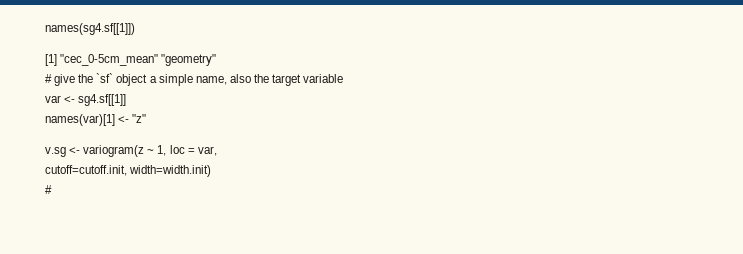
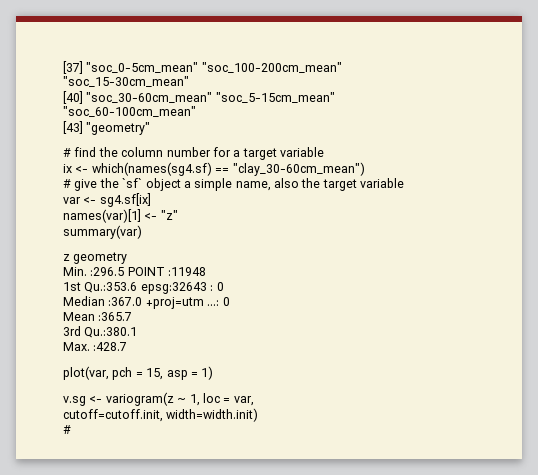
[45,23,135,35] [45,54,217,66] names(sg4.sf[[1]]) // [1] "cec_0-5cm_mean" "geometry" -> [63,61,342,74] [63,76,189,87] [63,91,335,104] [63,106,196,117] [63,121,151,135] [63,147,324,160] [63,162,365,176] [37] "soc_0-5cm_mean" "soc_100-200cm_mean" "soc_15-30cm_mean" // [40] "soc_30-60cm_mean" "soc_5-15cm_mean" "soc_60-100cm_mean" // [43] "geometry" // # find the column number for a target variable // ix <- which(names(sg4.sf) == "clay_30-60cm_mean")
[78,94,127,106] sg4.sf[[1]] -> [99,193,151,207] sg4.sf[ix]
(147, 118) none -> [63,225,142,239] [63,252,128,264] [63,267,207,276] [63,282,224,294] [63,296,230,309] [63,312,133,321] [63,326,138,338] [63,342,128,351] [63,366,214,380] // summary(var) // z geometry // Min. :296.5 POINT :11948 // 1st Qu.:353.6 epsg:32643 : 0 // Median :367.0 +proj=utm ...: 0 // Mean :365.7 // 3rd Qu.:380.1 // Max. :428.7 // plot(var, pch = 15, asp = 1)

